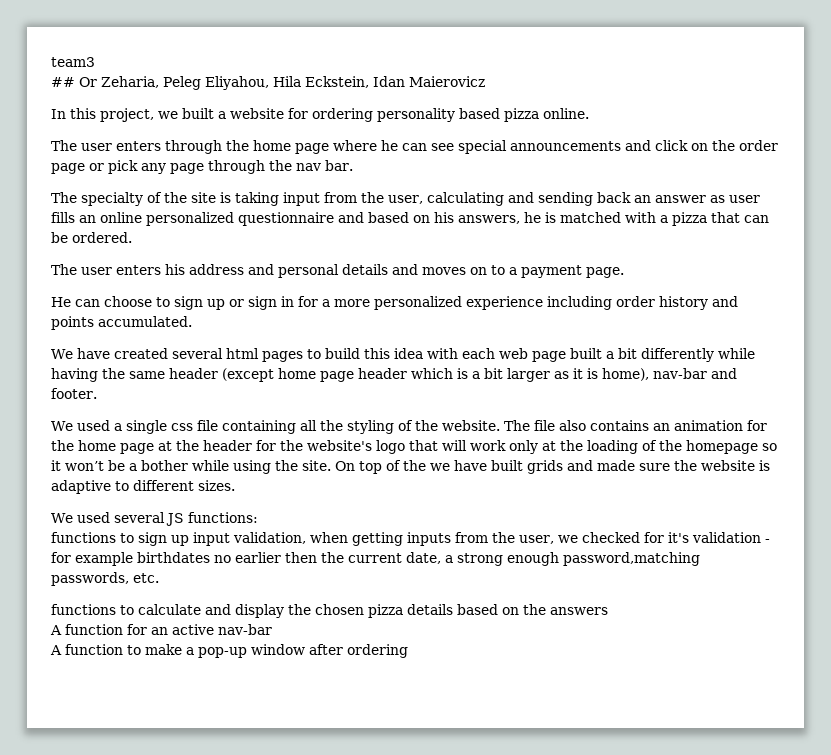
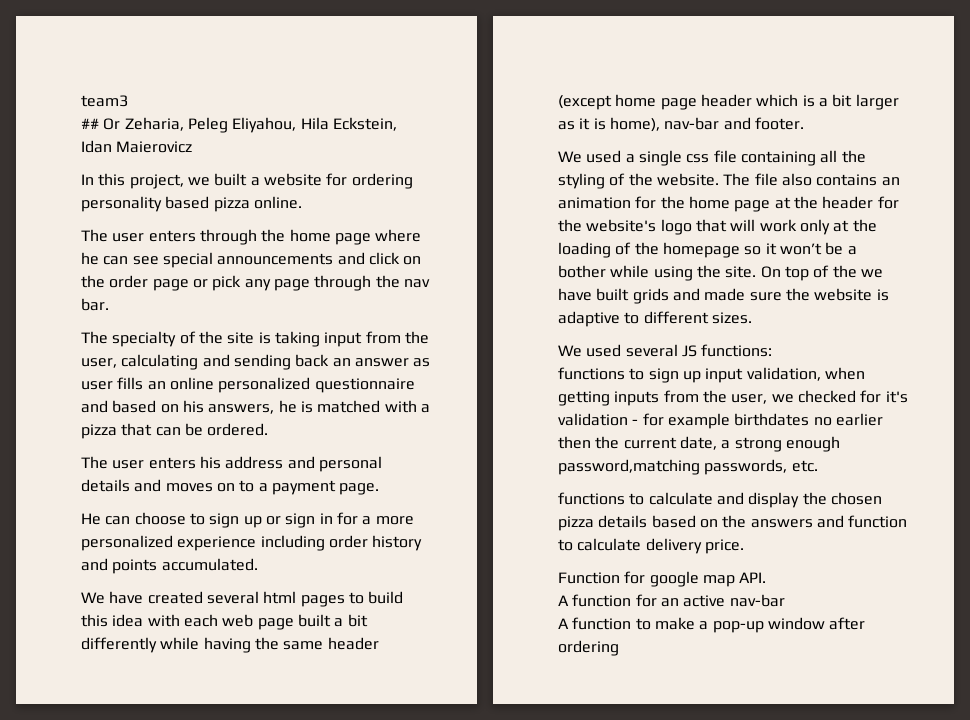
(608, 611) none -> [816,515,908,528] [558,538,744,554] [558,571,767,587] and function to calculate delivery price. // Function for google map API.

